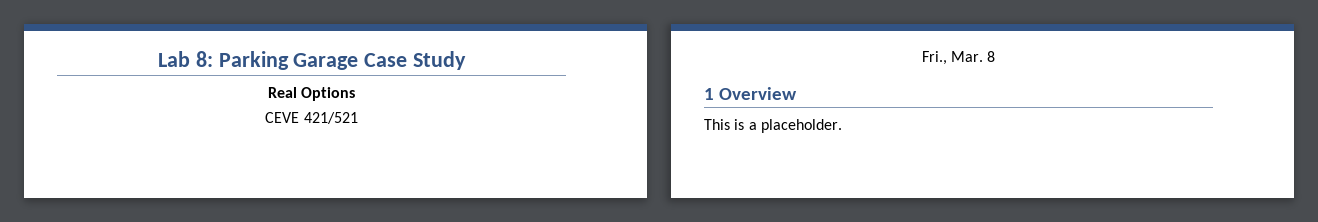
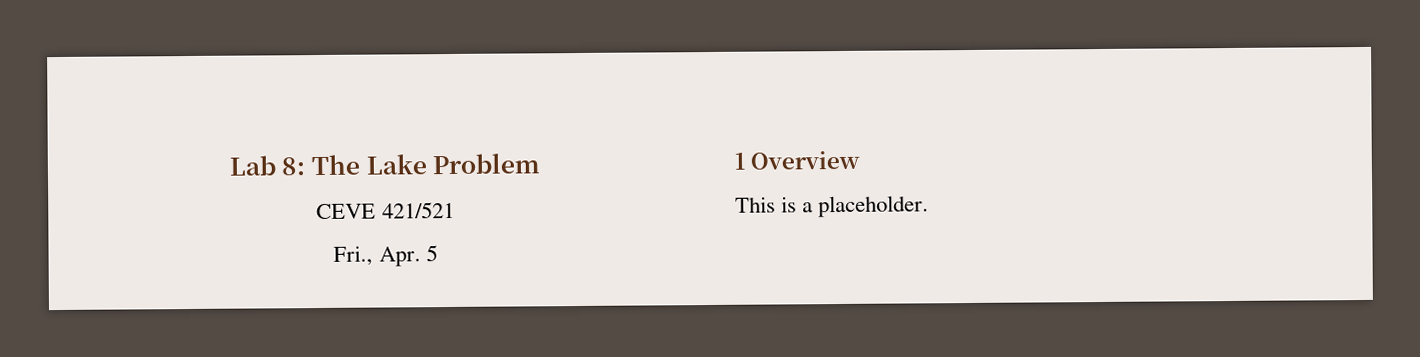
[218,51,467,70] [267,87,356,101] Parking Garage Case Study // Real Options -> [311,153,541,176] The Lake Problem
[951,51,996,62] Mar. 8 -> [378,245,438,267] Apr. 5

